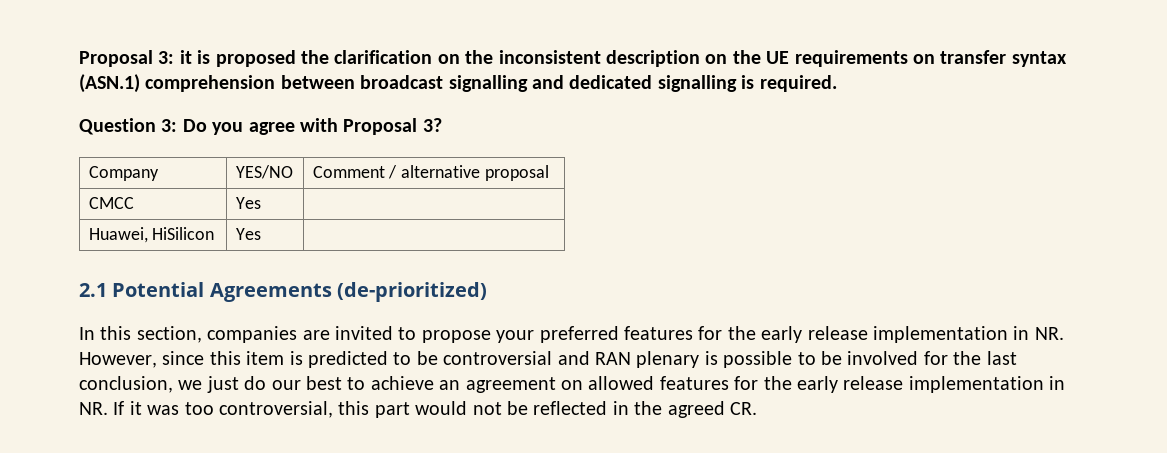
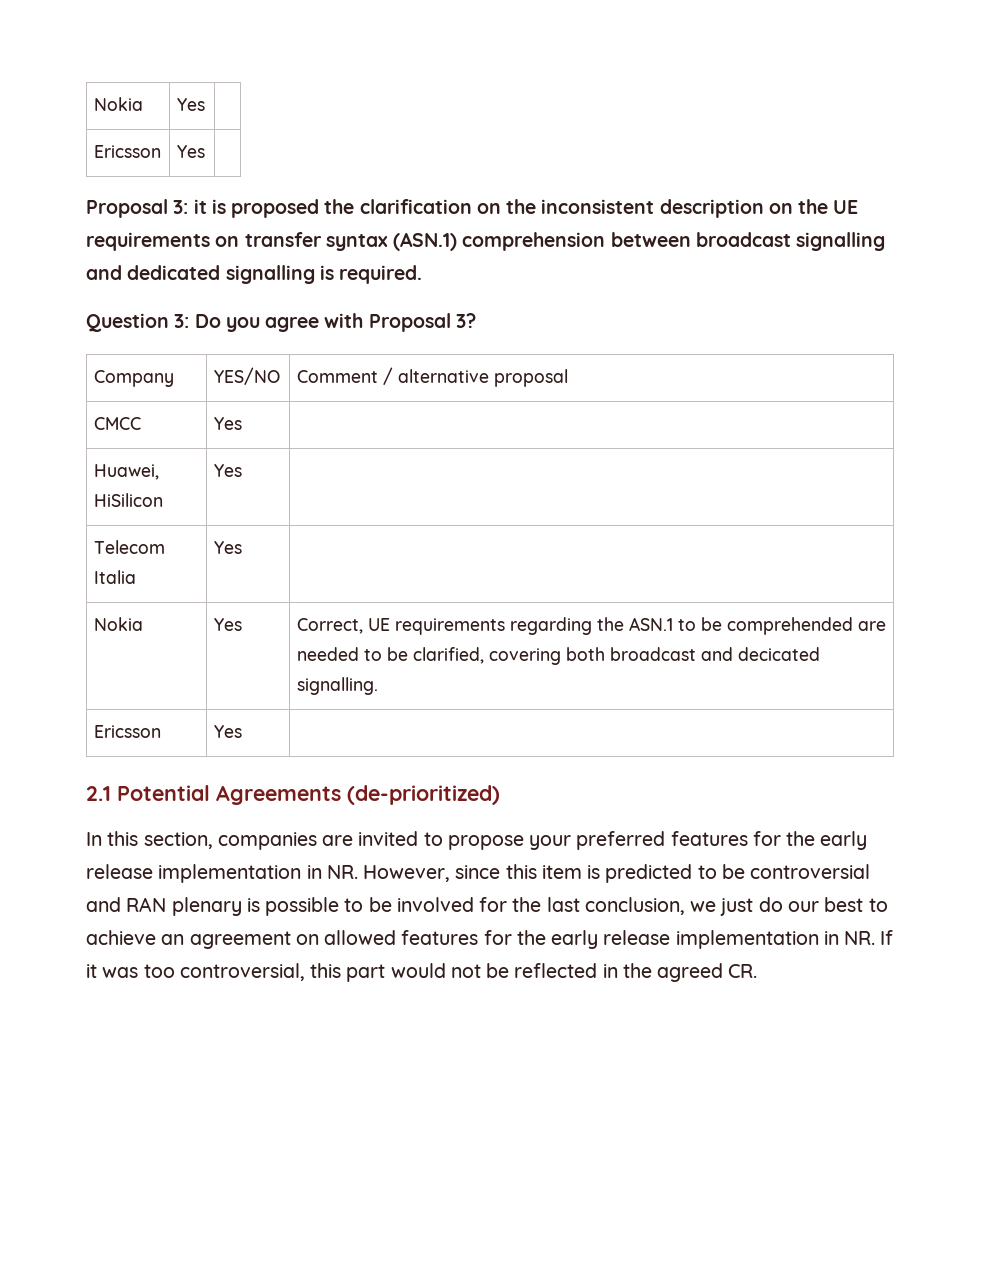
(79, 58) none -> [93,97,143,111] [176,98,205,111] [93,145,161,158] [176,145,205,158] Nokia | Yes | // Ericsson | Yes | //
(261, 234) none -> [93,540,165,554] [93,570,136,584] [213,541,242,554] [93,617,143,631] [213,618,242,631] [296,617,886,635] [296,647,820,665] [296,677,378,695] [93,725,161,738] [213,725,242,738] // Telecom Italia | Yes | // Nokia | Yes | Correct, UE requirements regarding the ASN.1 to be comprehended are needed to be clarified, covering both broadcast and decicated signalling. // Ericsson | Yes |

